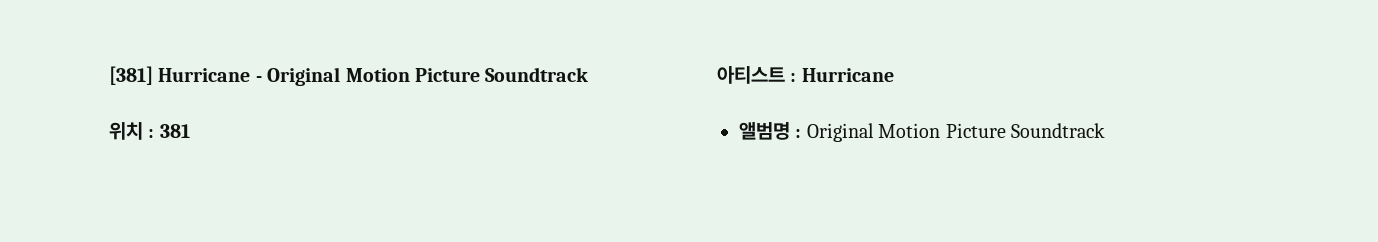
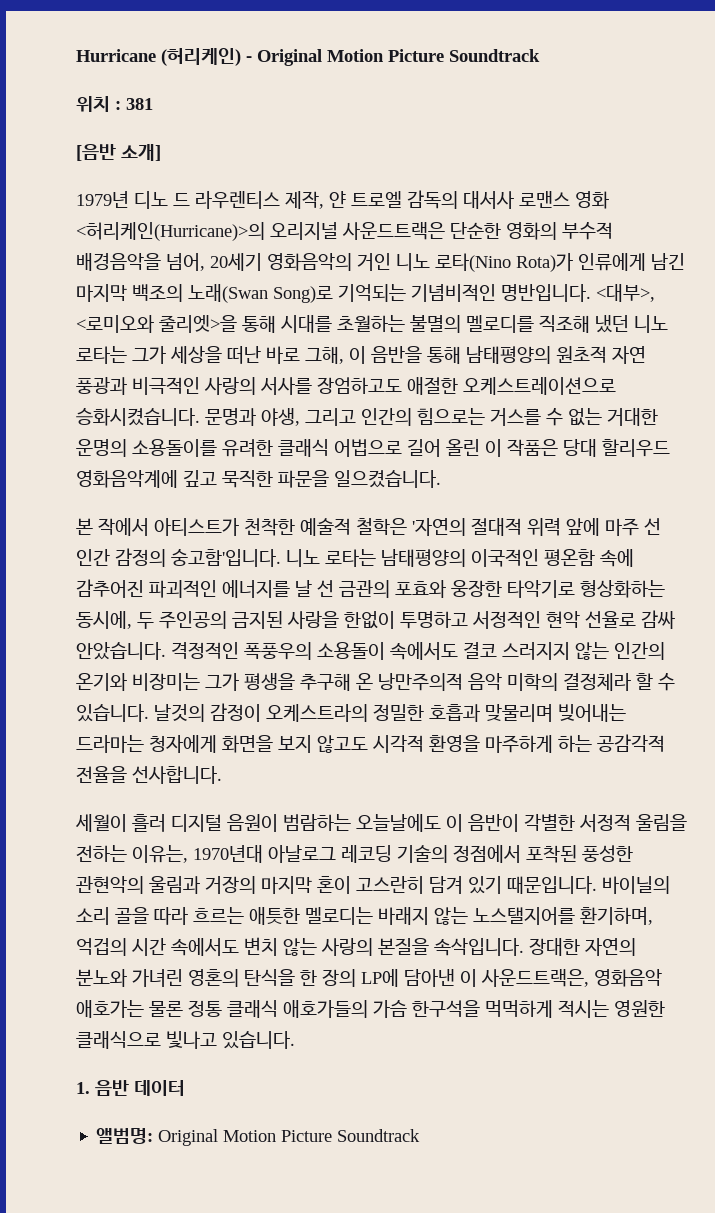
[109,66,251,85] [381] Hurricane -> [76,48,241,66] Hurricane (허리케인)
[717,66,894,84] [739,122,802,140] 아티스트 : Hurricane // 앨범명 : -> [76,144,161,161] [76,190,609,209] [76,222,613,241] [76,253,685,272] [76,284,655,303] [76,315,668,333] [76,346,646,364] [76,377,616,395] [76,408,658,426] [76,439,670,457] [76,470,441,488] [76,518,661,536] [76,548,634,567] [76,579,665,598] [76,610,675,629] [76,642,665,660] [76,673,675,691] [76,703,626,722] [76,734,665,753] [76,766,222,784] [75,814,687,832] [76,845,633,863] [76,876,670,894] [76,907,653,925] [76,937,636,956] [76,969,662,987] [76,1000,665,1018] [76,1031,295,1049] [76,1080,185,1096] [96,1128,154,1144] [음반 소개] // 1979년 디노 드 라우렌티스 제작, 얀 트로엘 감독의 대서사 로맨스 영화 <허리케인(Hurricane)>의 오리지널 사운드트랙은 단순한 영화의 부수적 배경음악을 넘어, 20세기 영화음악의 거인 니노 로타(Nino Rota)가 인류에게 남긴 마지막 백조의 노래(Swan Song)로 기억되는 기념비적인 명반입니다. <대부>, <로미오와 줄리엣>을 통해 시대를 초월하는 불멸의 멜로디를 직조해 냈던 니노 로타는 그가 세상을 떠난 바로 그해, 이 음반을 통해 남태평양의 원초적 자연 풍광과 비극적인 사랑의 서사를 장엄하고도 애절한 오케스트레이션으로 승화시켰습니다. 문명과 야생, 그리고 인간의 힘으로는 거스를 수 없는 거대한 운명의 소용돌이를 유려한 클래식 어법으로 길어 올린 이 작품은 당대 할리우드 영화음악계에 깊고 묵직한 파문을 일으켰습니다. // 본 작에서 아티스트가 천착한 예술적 철학은 '자연의 절대적 위력 앞에 마주 선 인간 감정의 숭고함'입니다. 니노 로타는 남태평양의 이국적인 평온함 속에 감추어진 파괴적인 에너지를 날 선 금관의 포효와 웅장한 타악기로 형상화하는 동시에, 두 주인공의 금지된 사랑을 한없이 투명하고 서정적인 현악 선율로 감싸 안았습니다. 격정적인 폭풍우의 소용돌이 속에서도 결코 스러지지 않는 인간의 온기와 비장미는 그가 평생을 추구해 온 낭만주의적 음악 미학의 결정체라 할 수 있습니다. 날것의 감정이 오케스트라의 정밀한 호흡과 맞물리며 빚어내는 드라마는 청자에게 화면을 보지 않고도 시각적 환영을 마주하게 하는 공감각적 전율을 선사합니다. // 세월이 흘러 디지털 음원이 범람하는 오늘날에도 이 음반이 각별한 서정적 울림을 전하는 이유는, 1970년대 아날로그 레코딩 기술의 정점에서 포착된 풍성한 관현악의 울림과 거장의 마지막 혼이 고스란히 담겨 있기 때문입니다. 바이닐의 소리 골을 따라 흐르는 애틋한 멜로디는 바래지 않는 노스탤지어를 환기하며, 억겁의 시간 속에서도 변치 않는 사랑의 본질을 속삭입니다. 장대한 자연의 분노와 가녀린 영혼의 탄식을 한 장의 LP에 담아낸 이 사운드트랙은, 영화음악 애호가는 물론 정통 클래식 애호가들의 가슴 한구석을 먹먹하게 적시는 영원한 클래식으로 빛나고 있습니다. // 1. 음반 데이터 // 앨범명:

